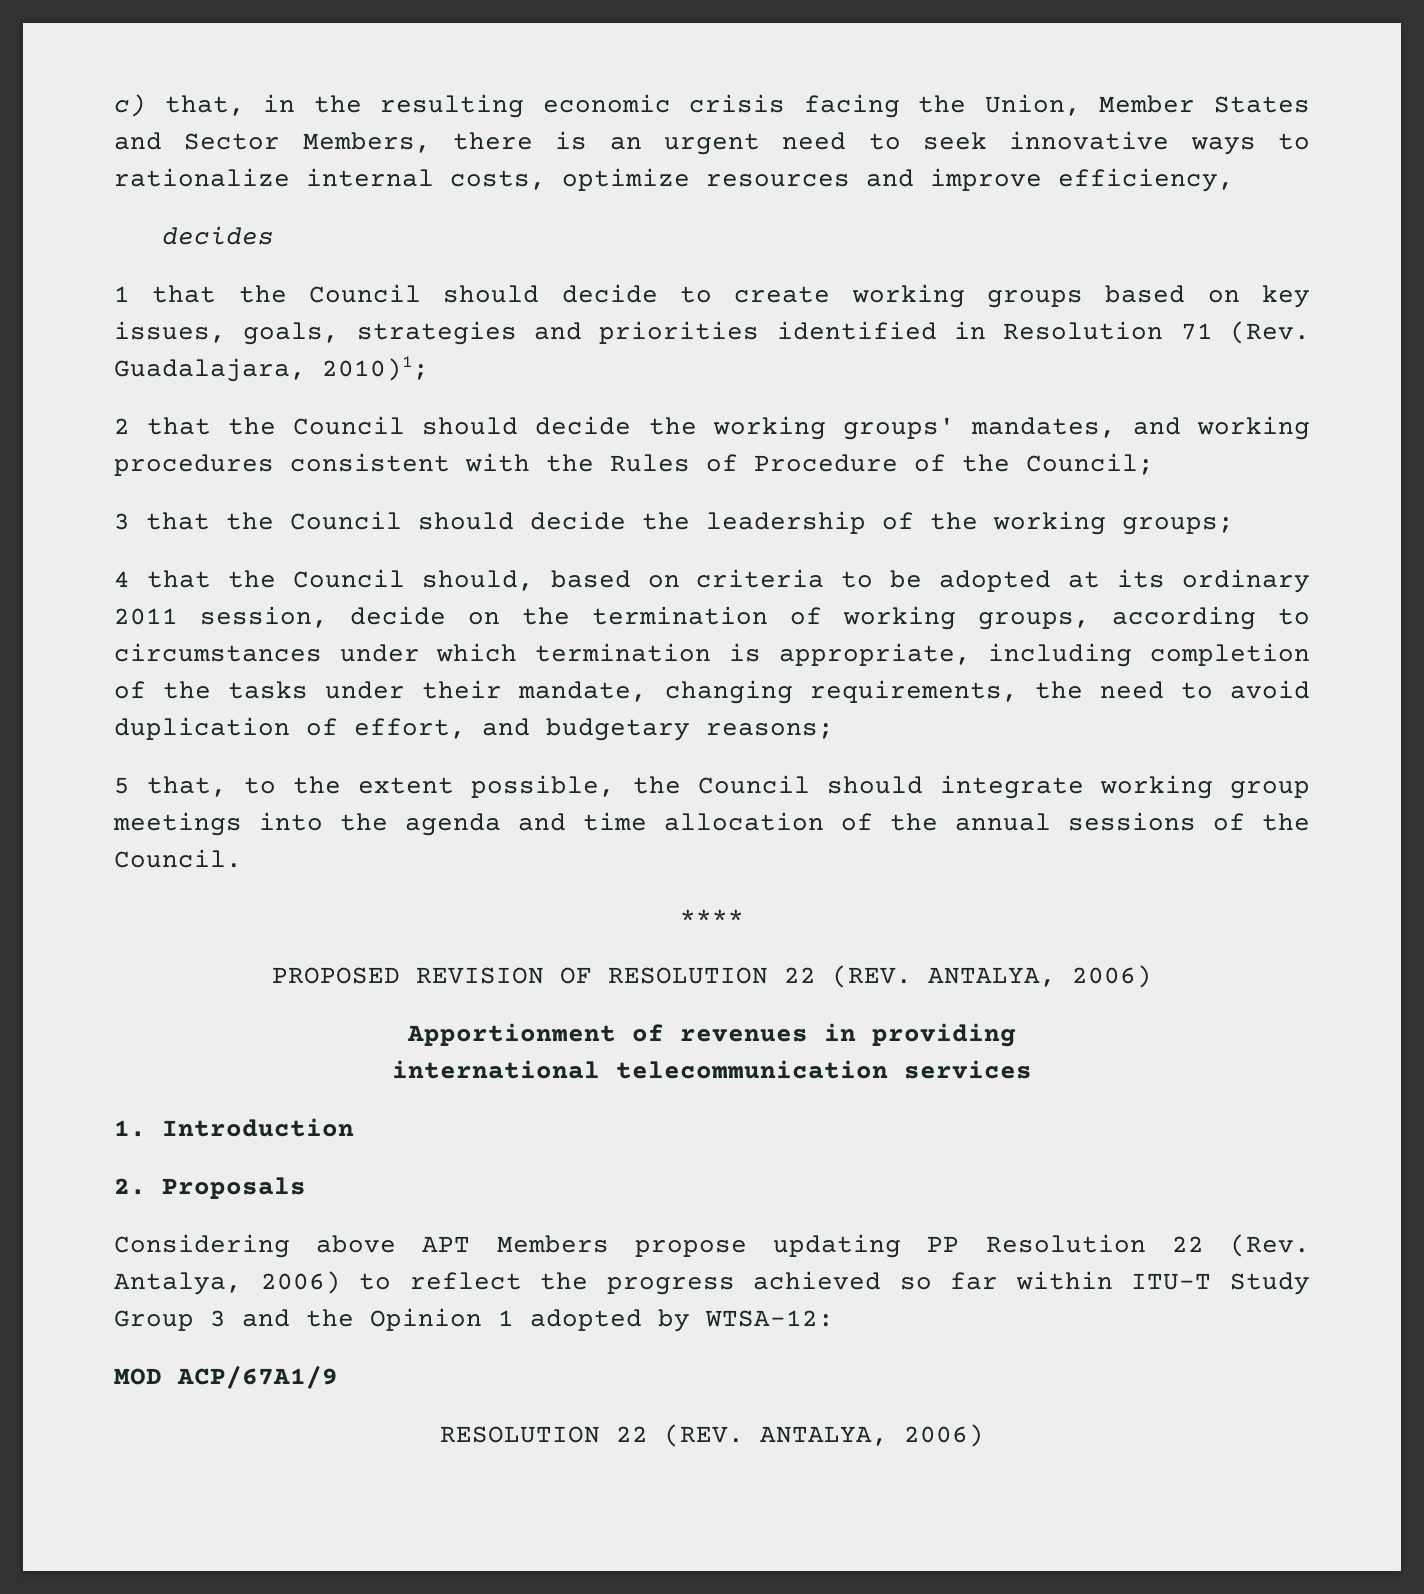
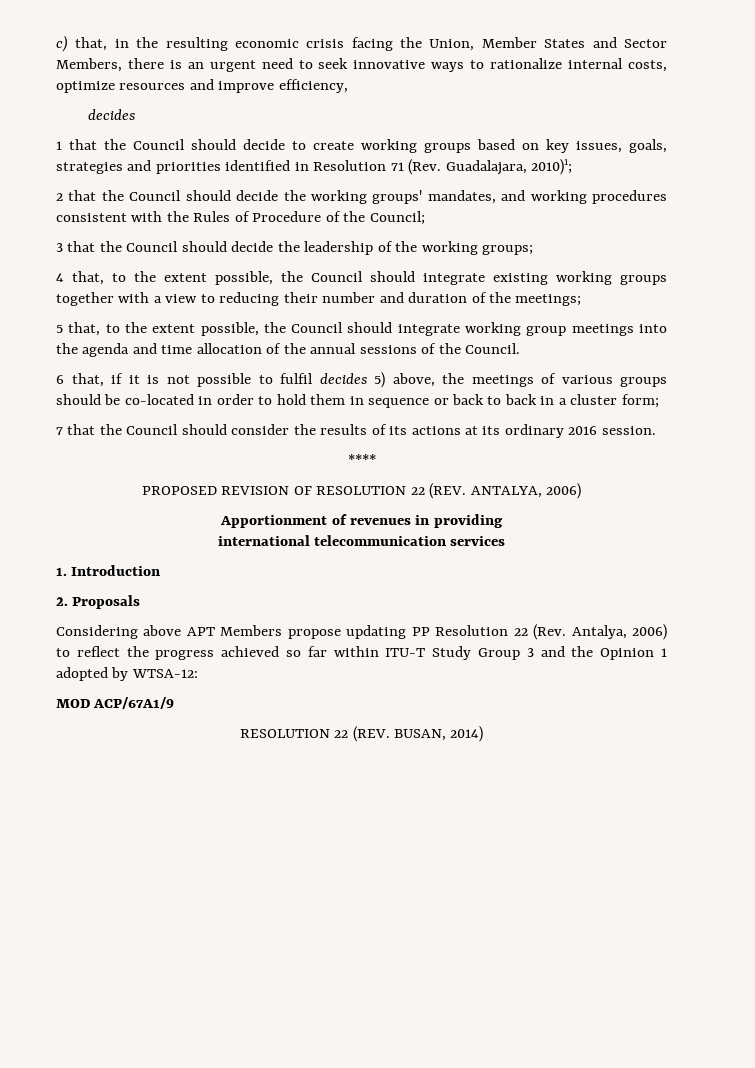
[146,569,1310,593] [114,606,1310,630] [114,643,1310,667] [114,680,1310,704] [114,717,834,741] that the Council should, based on criteria to be adopted at its ordinary 2011 session, decide on the termination of working groups, according to circumstances under which termination is appropriate, including completion of the tasks under their mandate, changing requirements, the need to avoid duplication of effort, and budgetary reasons; -> [72,271,667,285] [56,292,582,306] that, to the extent possible, the Council should integrate existing working groups together with a view to reducing their number and duration of the meetings;
(242, 858) none -> [56,372,667,388] [56,394,659,408] [56,424,656,438] // 6 that, if it is not possible to fulfil decides 5) above, the meetings of various groups should be co-located in order to hold them in sequence or back to back in a cluster form; // 7 that the Council should consider the results of its actions at its ordinary 2016 session.
[760,1424,984,1447] ANTALYA, 2006) -> [393,726,484,742] BUSAN, 2014)

